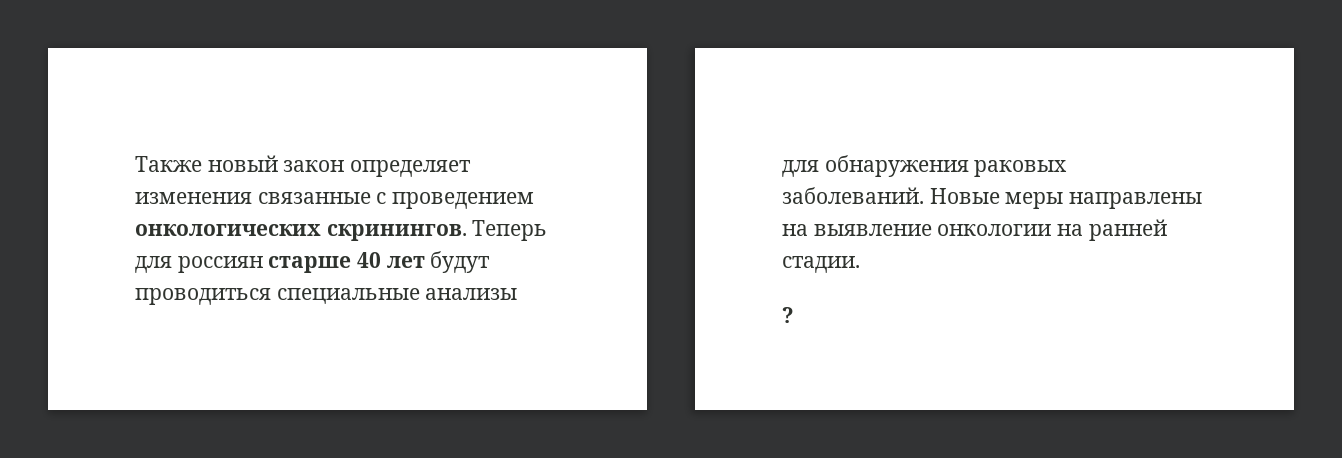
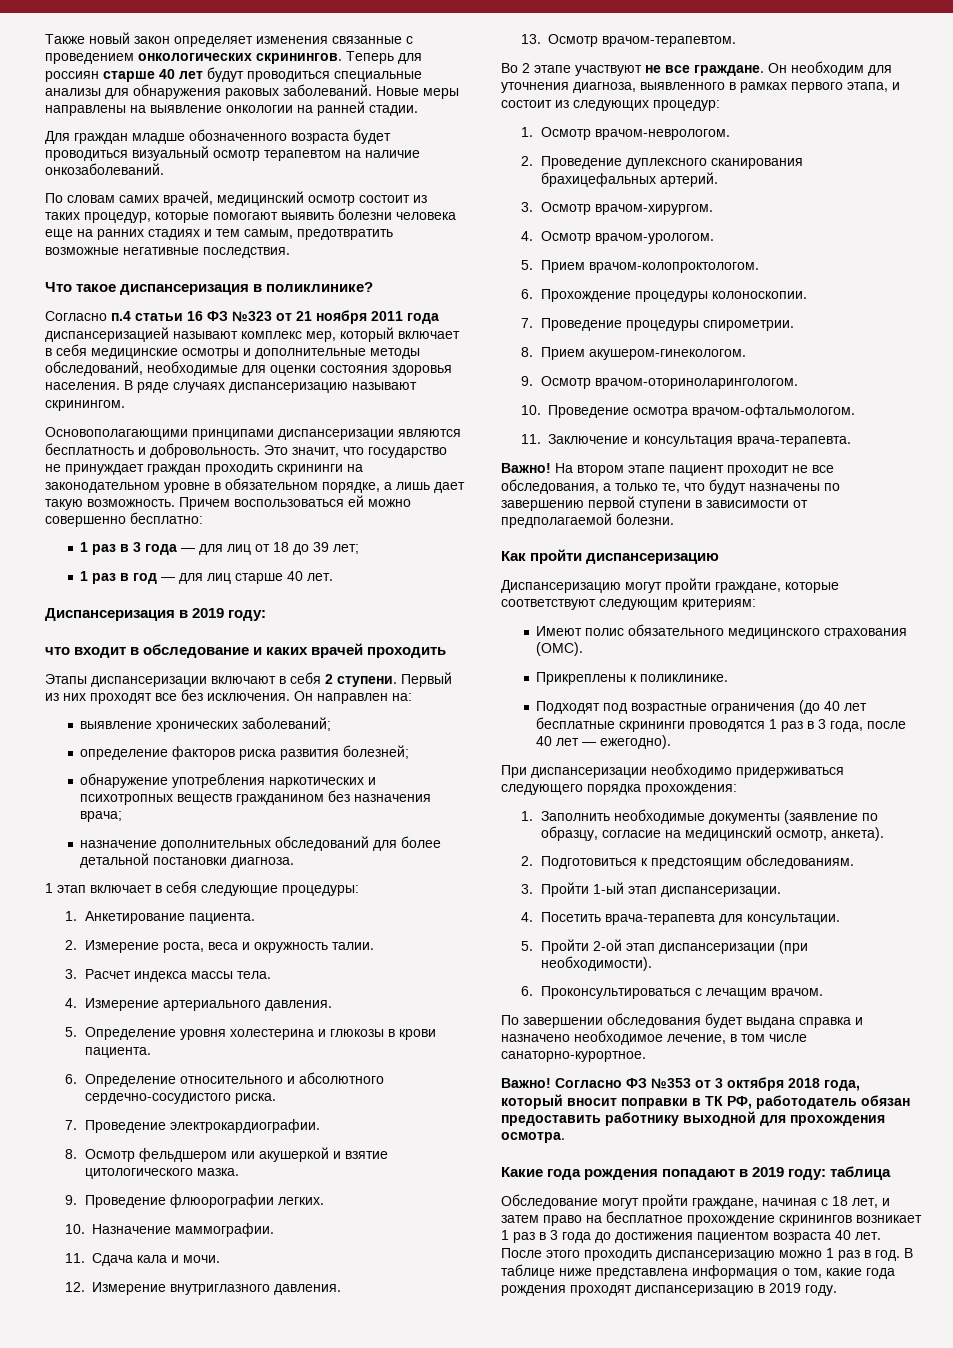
[782,307,794,323] ? -> [45,129,391,144] [45,146,420,161] [45,163,164,175] [45,191,427,206] [45,208,456,223] [45,229,393,240] [45,247,290,258] [45,282,374,295] [45,310,439,324] [45,327,460,342] [45,344,420,359] [45,361,452,376] [45,380,417,393] [45,400,125,411] [45,427,461,440] [45,443,447,458] [45,464,363,475] [45,478,465,493] [45,495,411,510] [45,512,203,527] [80,542,360,555] [80,571,334,584] [45,608,267,621] [45,643,447,658] [45,672,452,687] [45,689,412,704] [80,717,332,732] [80,745,410,760] [80,773,377,788] [80,790,432,805] [80,811,123,822] [80,836,442,851] [80,853,295,868] [45,881,359,896] [65,911,256,924] [65,940,375,953] [65,969,272,982] [65,998,333,1011] [65,1027,437,1040] [85,1047,152,1058] [65,1072,385,1087] [85,1093,277,1104] [65,1119,321,1133] [65,1147,389,1162] [85,1168,240,1179] [65,1194,325,1208] [65,1223,275,1237] [65,1253,221,1266] [65,1282,342,1295] [521,34,737,47] [501,61,892,76] [501,82,900,93] [501,100,720,111] [521,127,731,140] [521,156,804,169] [541,172,719,187] [521,202,714,215] [521,231,715,244] [521,260,760,273] [521,289,808,302] [521,318,795,331] [521,347,747,360] [521,376,799,389] [521,404,856,418] [521,434,852,447] [501,463,834,476] [501,479,840,494] [501,496,808,511] [501,513,674,528] [501,549,720,564] [501,578,839,593] [501,599,756,610] [536,624,908,639] [536,642,584,656] [536,672,729,685] [536,700,868,714] [536,717,907,732] [536,735,672,749] [501,763,844,778] [501,784,737,795] [521,809,879,824] [541,826,885,841] [521,854,855,869] [521,882,782,897] [521,912,841,925] [521,939,809,954] [541,956,653,971] [521,986,824,999] [501,1013,863,1028] [501,1030,807,1045] [501,1051,646,1062] [501,1077,860,1091] [501,1094,910,1109] [501,1111,885,1126] [501,1132,565,1143] [501,1166,892,1180] [501,1194,890,1209] [501,1211,922,1226] [501,1230,881,1243] [501,1248,913,1261] [501,1264,895,1279] [501,1283,837,1296] Для граждан младше обозначенного возраста будет проводиться визуальный осмотр терапевтом на наличие онкозаболеваний. // По словам самих врачей, медицинский осмотр состоит из таких процедур, которые помогают выявить болезни человека еще на ранних стадиях и тем самым, предотвратить возможные негативные последствия. // Что такое диспансеризация в поликлинике? // Согласно п.4 статьи 16 ФЗ №323 от 21 ноября 2011 года диспансеризацией называют комплекс мер, который включает в себя медицинские осмотры и дополнительные методы обследований, необходимые для оценки состояния здоровья населения. В ряде случаях диспансеризацию называют скринингом. // Основополагающими принципами диспансеризации являются бесплатность и добровольность. Это значит, что государство не принуждает граждан проходить скрининги на законодательном уровне в обязательном порядке, а лишь дает такую возможность. Причем воспользоваться ей можно совершенно бесплатно: // 1 раз в 3 года — для лиц от 18 до 39 лет; // 1 раз в год — для лиц старше 40 лет. // Диспансеризация в 2019 году: // что входит в обследование и каких врачей проходить // Этапы диспансеризации включают в себя 2 ступени. Первый из них проходят все без исключения. Он направлен на: // выявление хронических заболеваний; // определение факторов риска развития болезней; // обнаружение употребления наркотических и психотропных веществ гражданином без назначения врача; // назначение дополнительных обследований для более детальной постановки диагноза. // 1 этап включает в себя следующие процедуры: // 1. Анкетирование пациента. // 2. Измерение роста, веса и окружность талии. // 3. Расчет индекса массы тела. // 4. Измерение артериального давления. // 5. Определение уровня холестерина и глюкозы в крови пациента. // 6. Определение относительного и абсолютного сердечно-сосудистого риска. // 7. Проведение электрокардиографии. // 8. Осмотр фельдшером или акушеркой и взятие цитологического мазка. // 9. Проведение флюорографии легких. // 10. Назначение маммографии. // 11. Сдача кала и мочи. // 12. Измерение внутриглазного давления. // 13. Осмотр врачом-терапевтом. // Во 2 этапе участвуют не все граждане. Он необходим для уточнения диагноза, выявленного в рамках первого этапа, и состоит из следующих процедур: // 1. Осмотр врачом-неврологом. // 2. Проведение дуплексного сканирования брахицефальных артерий. // 3. Осмотр врачом-хирургом. // 4. Осмотр врачом-урологом. // 5. Прием врачом-колопроктологом. // 6. Прохождение процедуры колоноскопии. // 7. Проведение процедуры спирометрии. // 8. Прием акушером-гинекологом. // 9. Осмотр врачом-оториноларингологом. // 10. Проведение осмотра врачом-офтальмологом. // 11. Заключение и консультация врача-терапевта. // Важно! На втором этапе пациент проходит не все обследования, а только те, что будут назначены по завершению первой ступени в зависимости от предполагаемой болезни. // Как пройти диспансеризацию // Диспансеризацию могут пройти граждане, которые соответствуют следующим критериям: // Имеют полис обязательного медицинского страхования (ОМС). // Прикреплены к поликлинике. // Подходят под возрастные ограничения (до 40 лет бесплатные скрининги проводятся 1 раз в 3 года, после 40 лет — ежегодно). // При диспансеризации необходимо придерживаться следующего порядка прохождения: // 1. Заполнить необходимые документы (заявление по образцу, согласие на медицинский осмотр, анкета). // 2. Подготовиться к предстоящим обследованиям. // 3. Пройти 1-ый этап диспансеризации. // 4. Посетить врача-терапевта для консультации. // 5. Пройти 2-ой этап диспансеризации (при необходимости). // 6. Проконсультироваться с лечащим врачом. // По завершении обследования будет выдана справка и назначено необходимое лечение, в том числе санаторно-курортное. // Важно! Согласно ФЗ №353 от 3 октября 2018 года, который вносит поправки в ТК РФ, работодатель обязан предоставить работнику выходной для прохождения осмотра. // Какие года рождения попадают в 2019 году: таблица // Обследование могут пройти граждане, начиная с 18 лет, и затем право на бесплатное прохождение скринингов возникает 1 раз в 3 года до достижения пациентом возраста 40 лет. После этого проходить диспансеризацию можно 1 раз в год. В таблице ниже представлена информация о том, какие года рождения проходят диспансеризацию в 2019 году.

